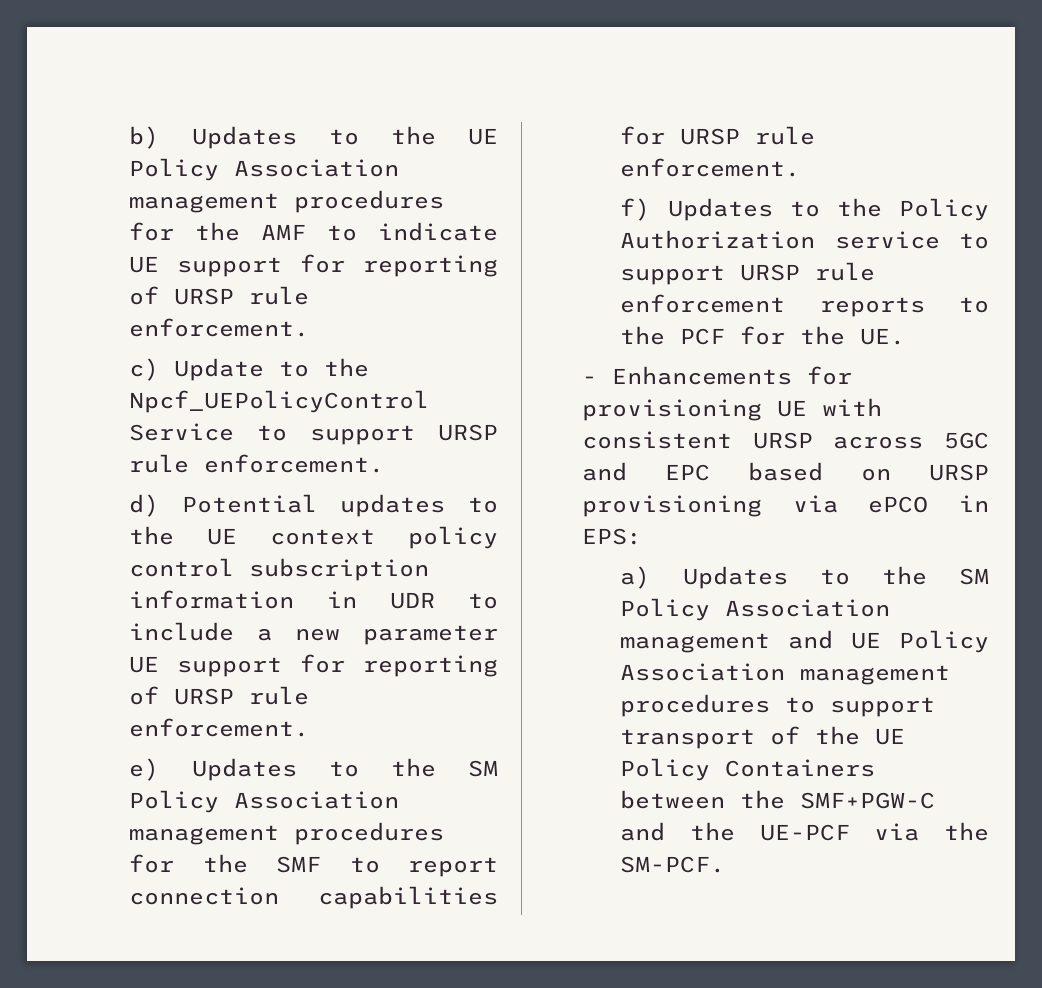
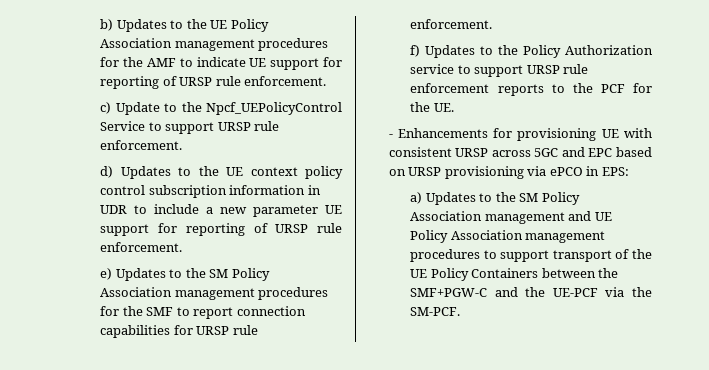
[182,494,446,517] Potential updates -> [120,166,171,179] Updates

